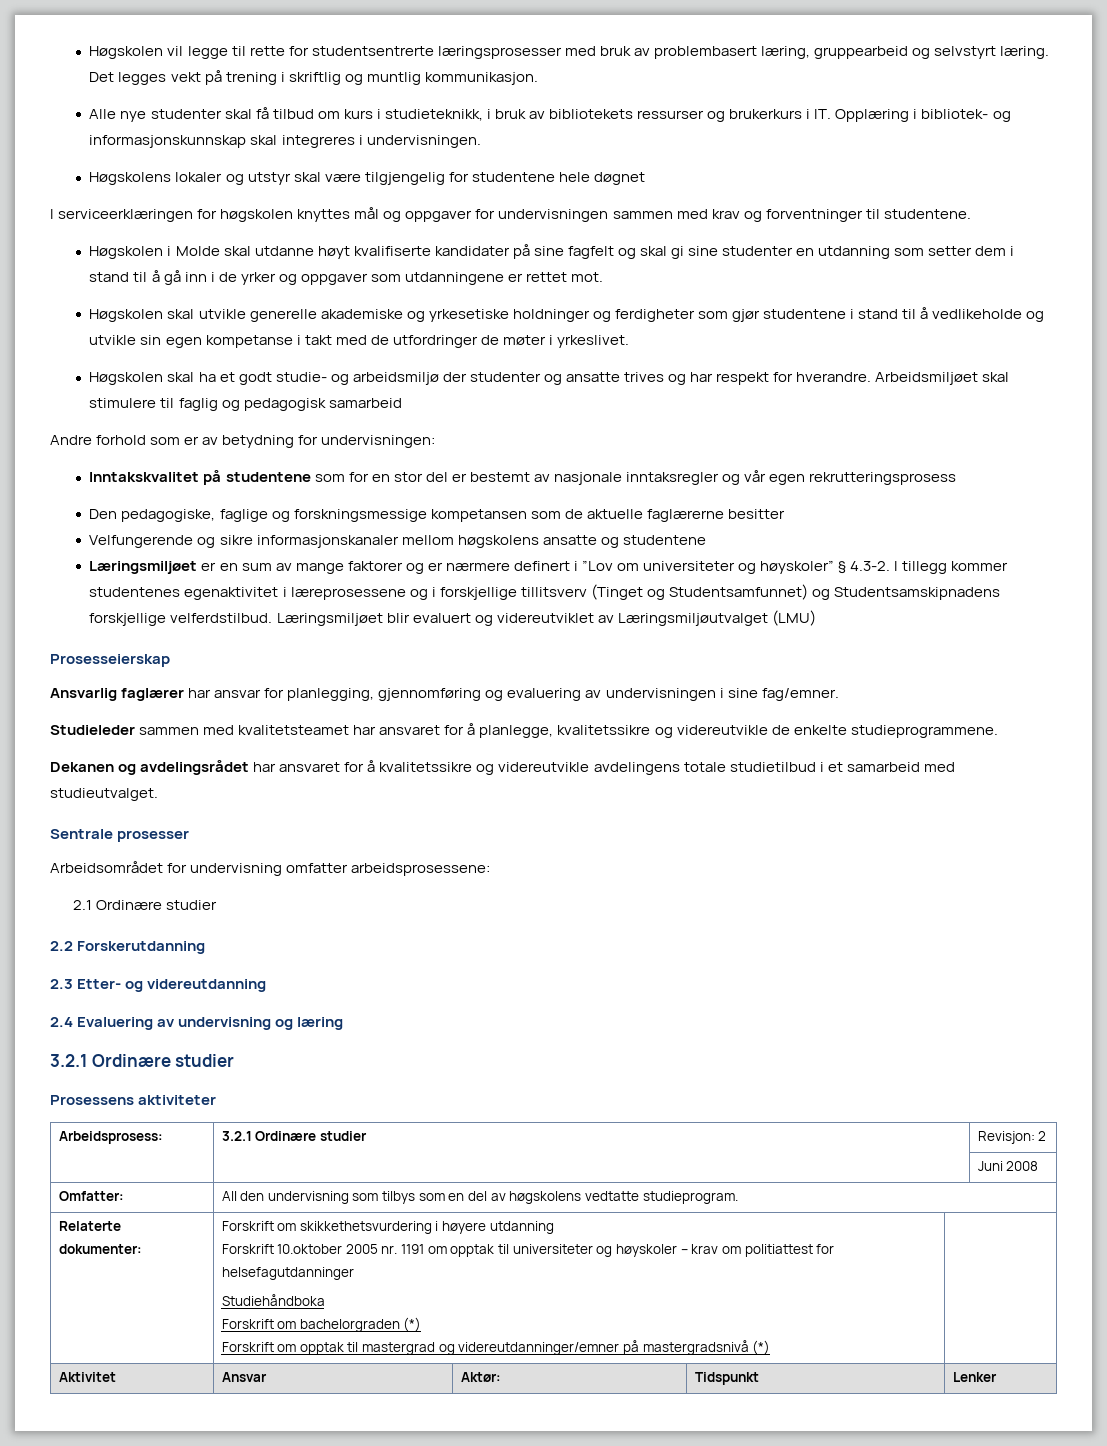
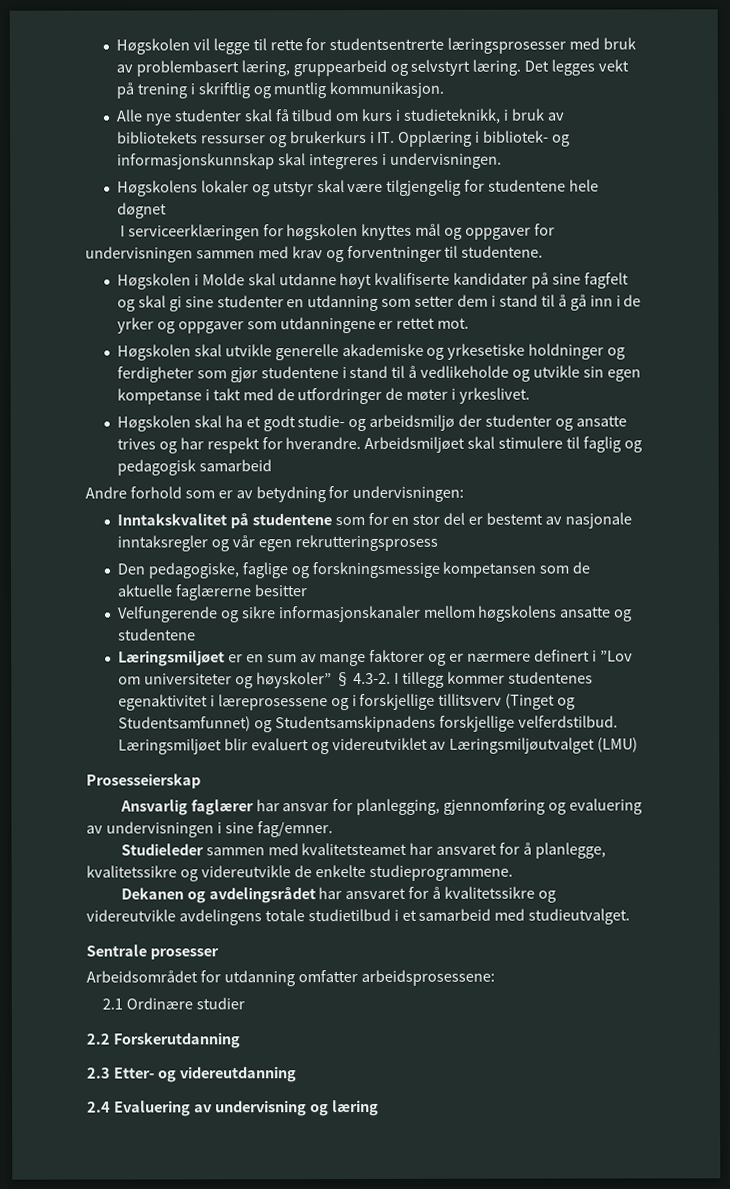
[190,863,283,876] undervisning -> [223,970,295,987] utdanning
[50,1054,235,1067] [50,1095,217,1105] [58,1131,163,1144] [221,1131,367,1141] [977,1131,1047,1144] [977,1161,1039,1171] [58,1191,124,1201] [221,1191,738,1204] [58,1221,121,1231] [58,1244,142,1254] [221,1221,554,1234] [221,1244,835,1257] [221,1267,354,1280] [221,1294,325,1306] [221,1317,422,1332] [221,1340,771,1355] [58,1372,116,1382] [221,1372,267,1382] [460,1372,501,1382] [694,1372,759,1385] [952,1372,997,1382] // 3.2.1 Ordinære studier // Prosessens aktiviteter // Arbeidsprosess: | 3.2.1 Ordinære studier | Revisjon: 2 // | | Juni 2008 // Omfatter: | All den undervisning som tilbys som en del av høgskolens vedtatte studieprogram. // Relaterte dokumenter: | Forskrift om skikkethetsvurdering i høyere utdanning // Forskrift 10.oktober 2005 nr. 1191 om opptak til universiteter og høyskoler – krav om politiattest for helsefagutdanninger // Studiehåndboka // Forskrift om bachelorgraden (*) // Forskrift om opptak til mastergrad og videreutdanninger/emner på mastergradsnivå (*) | // Aktivitet | Ansvar | Aktør: | Tidspunkt | Lenker -> (379, 1108) none

